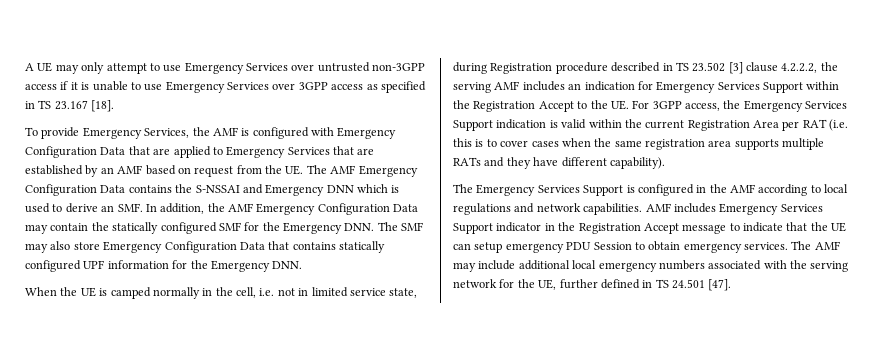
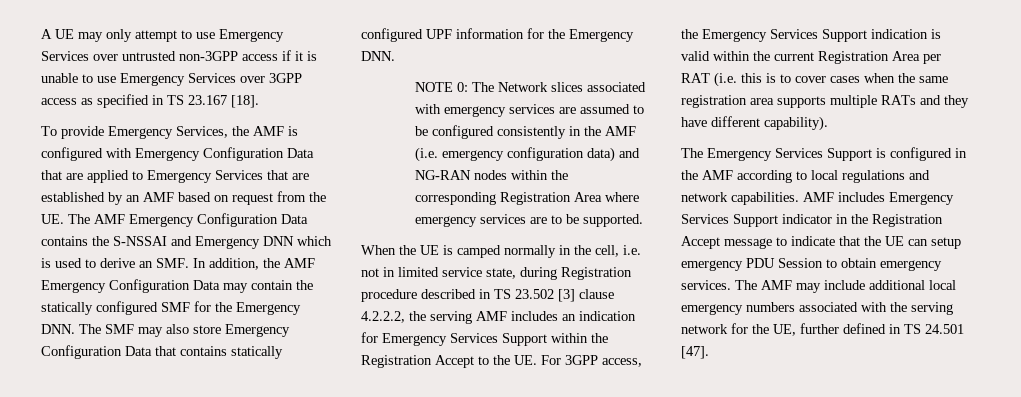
(303, 265) none -> [414,82,646,92] [414,104,644,117] [414,125,636,139] [414,147,640,162] [414,170,568,180] [414,192,639,205] [414,214,643,227] // NOTE 0: The Network slices associated with emergency services are assumed to be configured consistently in the AMF (i.e. emergency configuration data) and NG-RAN nodes within the corresponding Registration Area where emergency services are to be supported.

